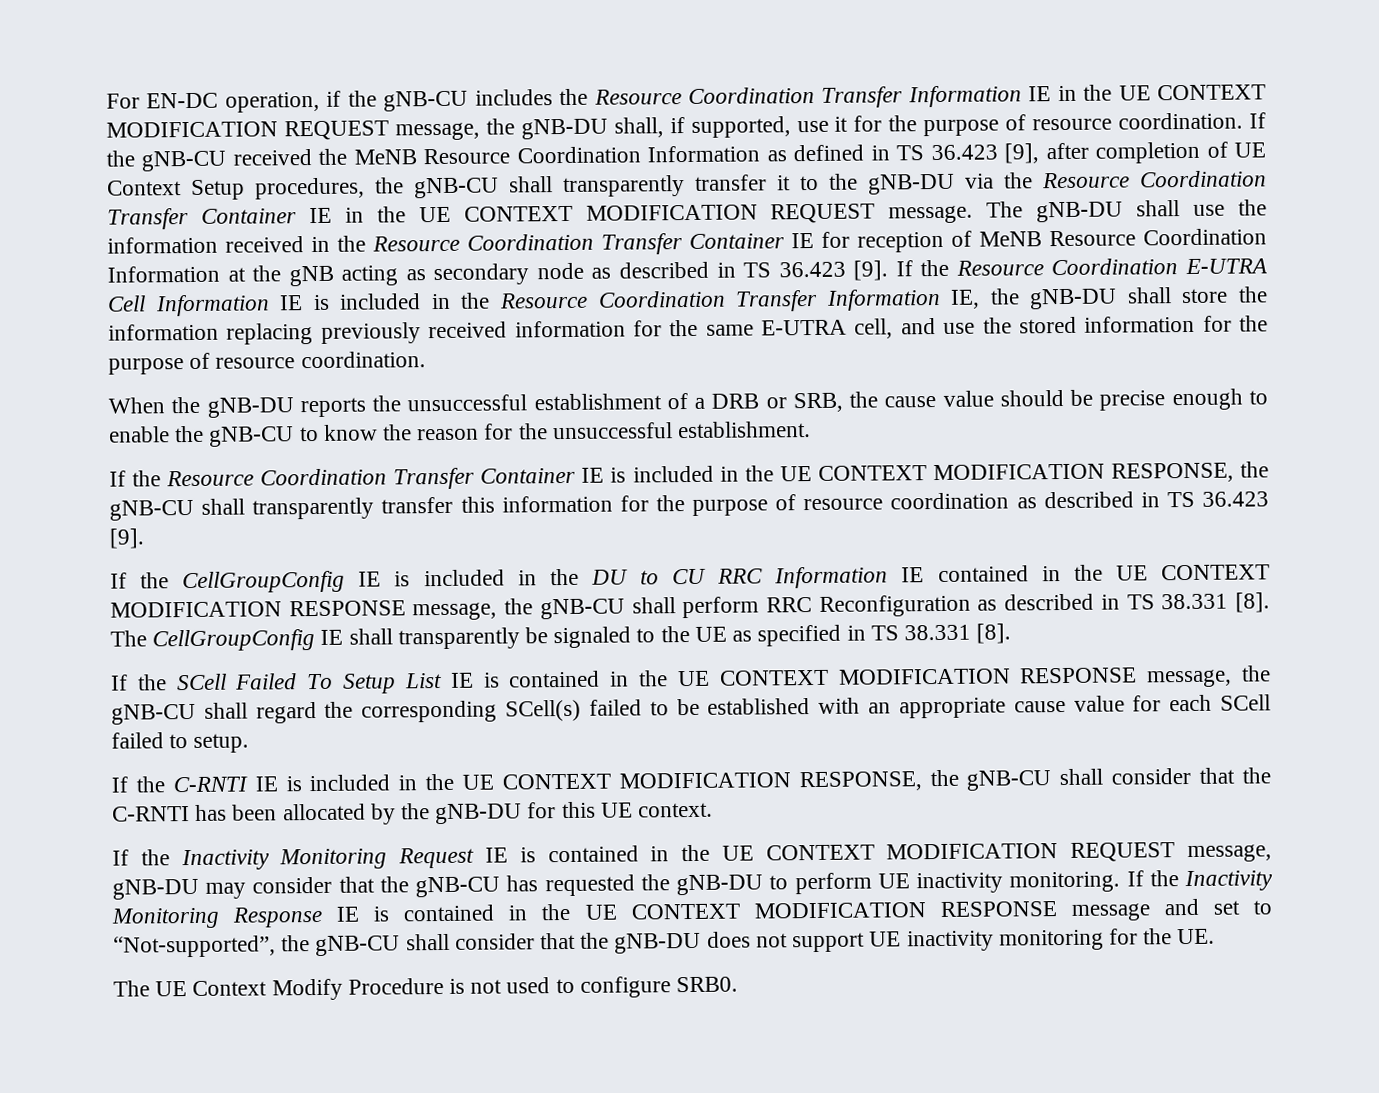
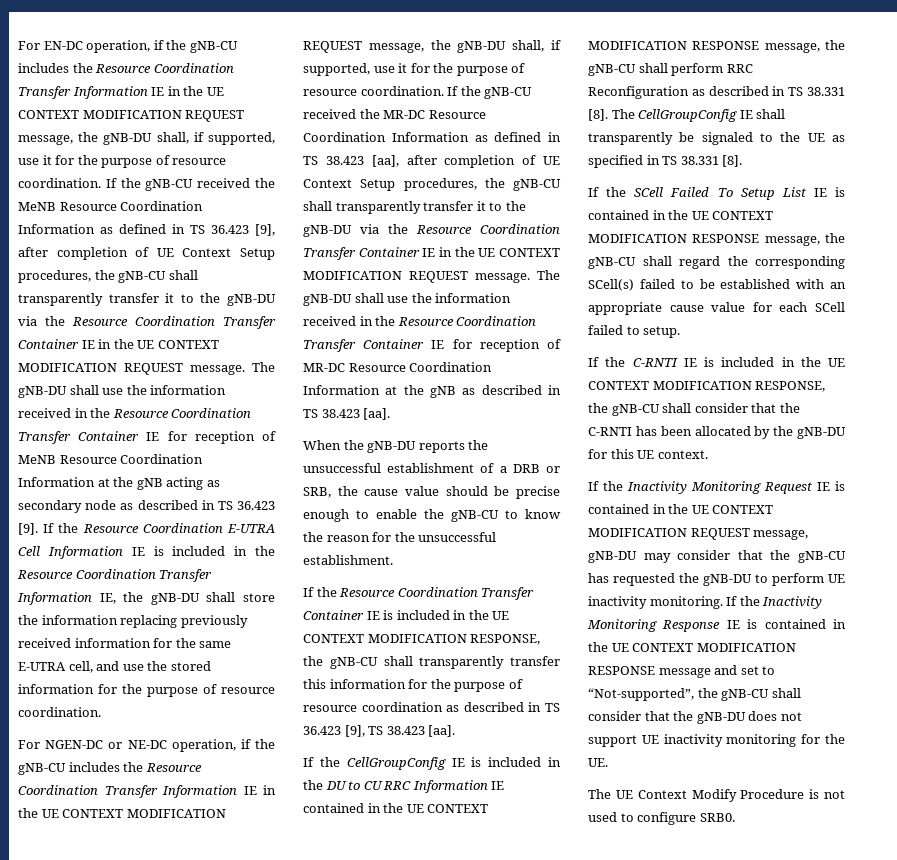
(426, 360) none -> [18,739,275,752] [18,762,202,775] [18,785,276,798] [18,808,226,818] [303,40,561,53] [303,63,526,76] [303,86,533,99] [303,109,486,119] [303,132,561,142] [303,155,560,168] [303,178,561,191] [303,201,526,214] [303,224,560,237] [303,247,560,260] [303,270,560,283] [303,293,512,306] [303,316,537,326] [303,339,561,352] [303,362,493,372] [303,385,561,398] [303,408,391,420] // For NGEN-DC or NE-DC operation, if the gNB-CU includes the Resource Coordination Transfer Information IE in the UE CONTEXT MODIFICATION REQUEST message, the gNB-DU shall, if supported, use it for the purpose of resource coordination. If the gNB-CU received the MR-DC Resource Coordination Information as defined in TS 38.423 [aa], after completion of UE Context Setup procedures, the gNB-CU shall transparently transfer it to the gNB-DU via the Resource Coordination Transfer Container IE in the UE CONTEXT MODIFICATION REQUEST message. The gNB-DU shall use the information received in the Resource Coordination Transfer Container IE for reception of MR-DC Resource Coordination Information at the gNB as described in TS 38.423 [aa].
[109,528,144,549] [9]. -> [344,725,456,737] [9], TS 38.423 [aa].

